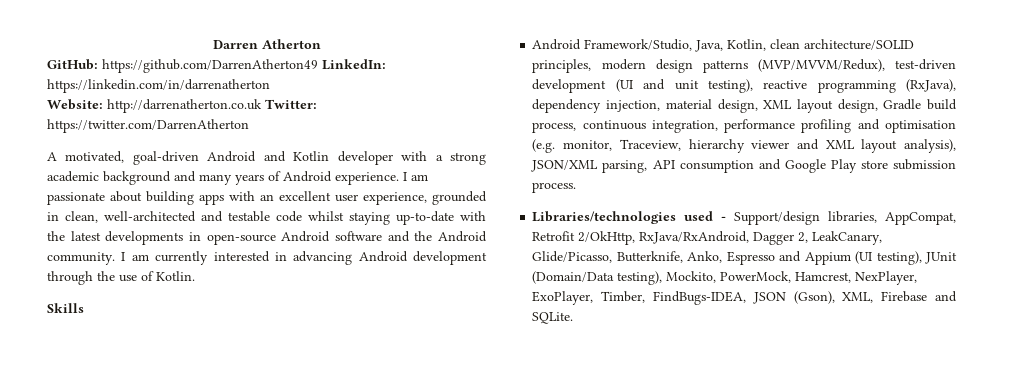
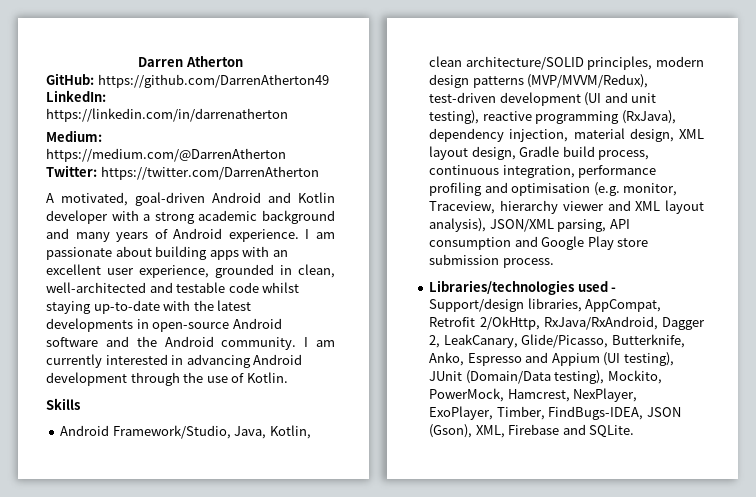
[47,99,262,113] Website: http://darrenatherton.co.uk -> [46,130,102,142] [46,148,286,162] Medium: https://medium.com/@DarrenAtherton

